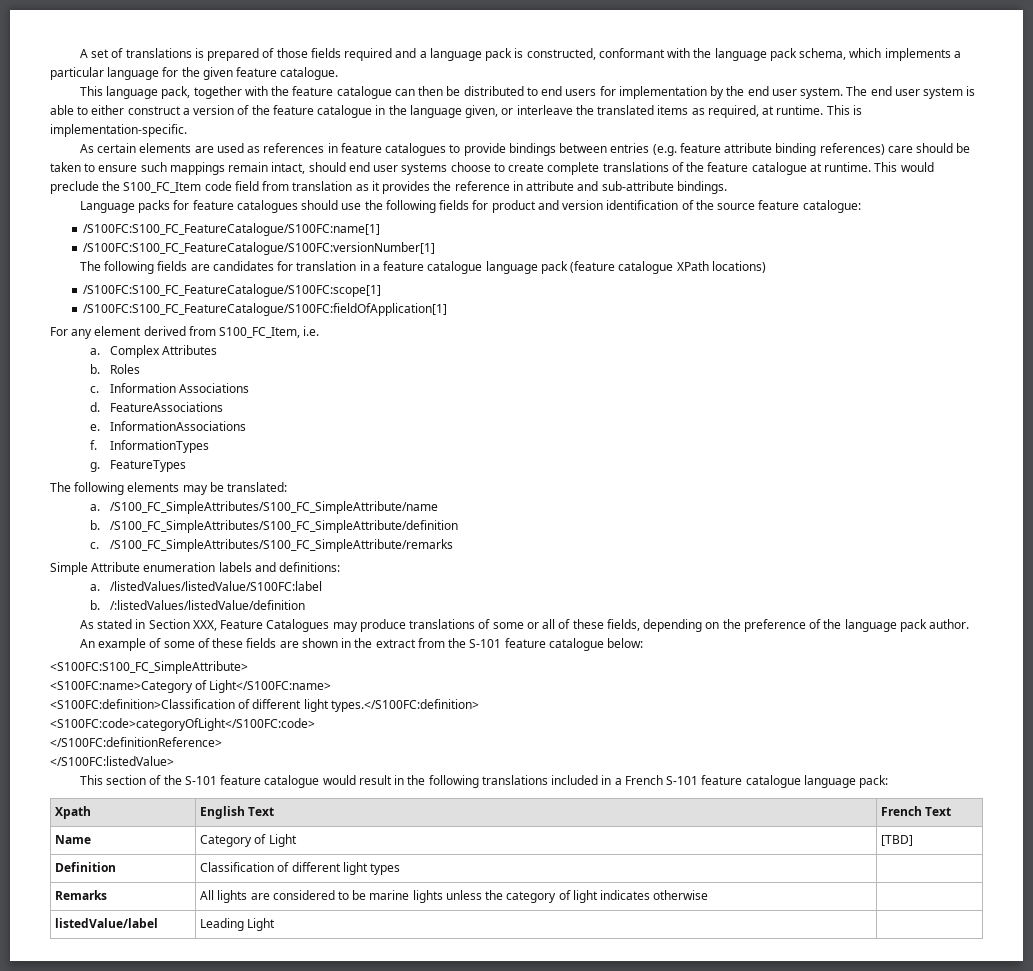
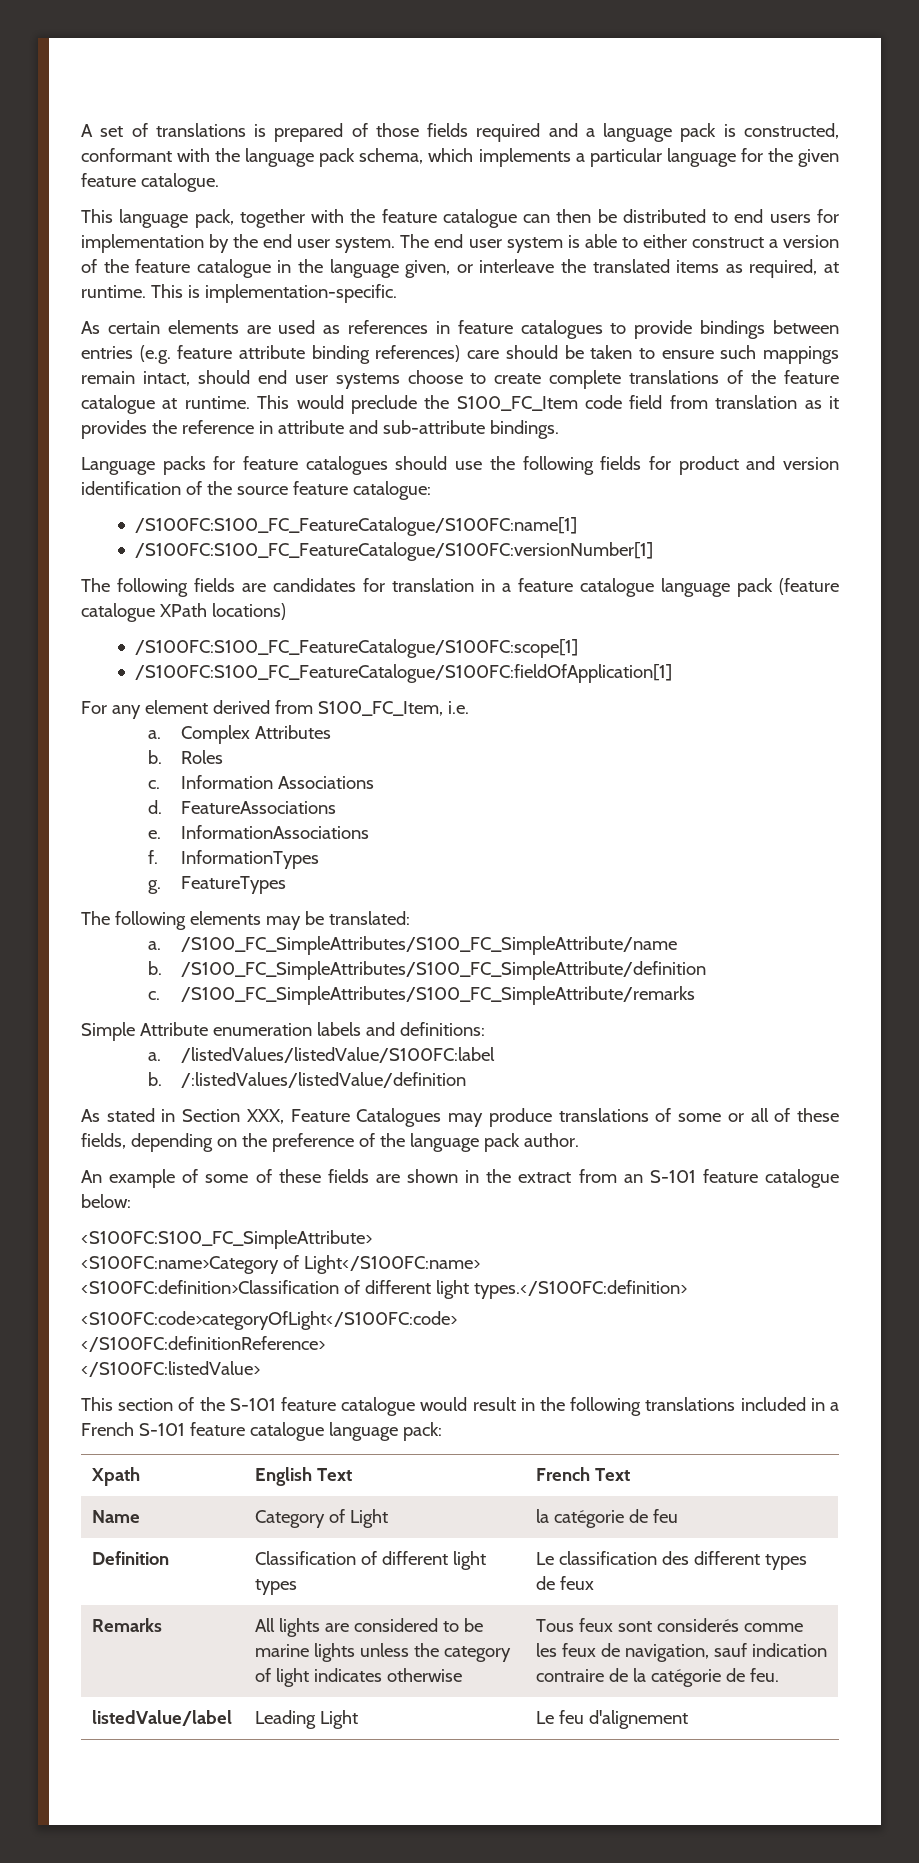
[448,638,467,648] the -> [623,1174,643,1183] an
[881,835,914,846] [TBD] -> [536,1509,679,1528] la catégorie de feu
(400, 869) none -> [536,1551,808,1570] [536,1576,595,1590] Le classification des different types de feux
(709, 895) none -> [536,1618,804,1632] [536,1643,828,1662] [536,1668,780,1687] Tous feux sont considerés comme les feux de navigation, sauf indication contraire de la catégorie de feu.
(276, 924) none -> [536,1710,689,1729] Le feu d'alignement

